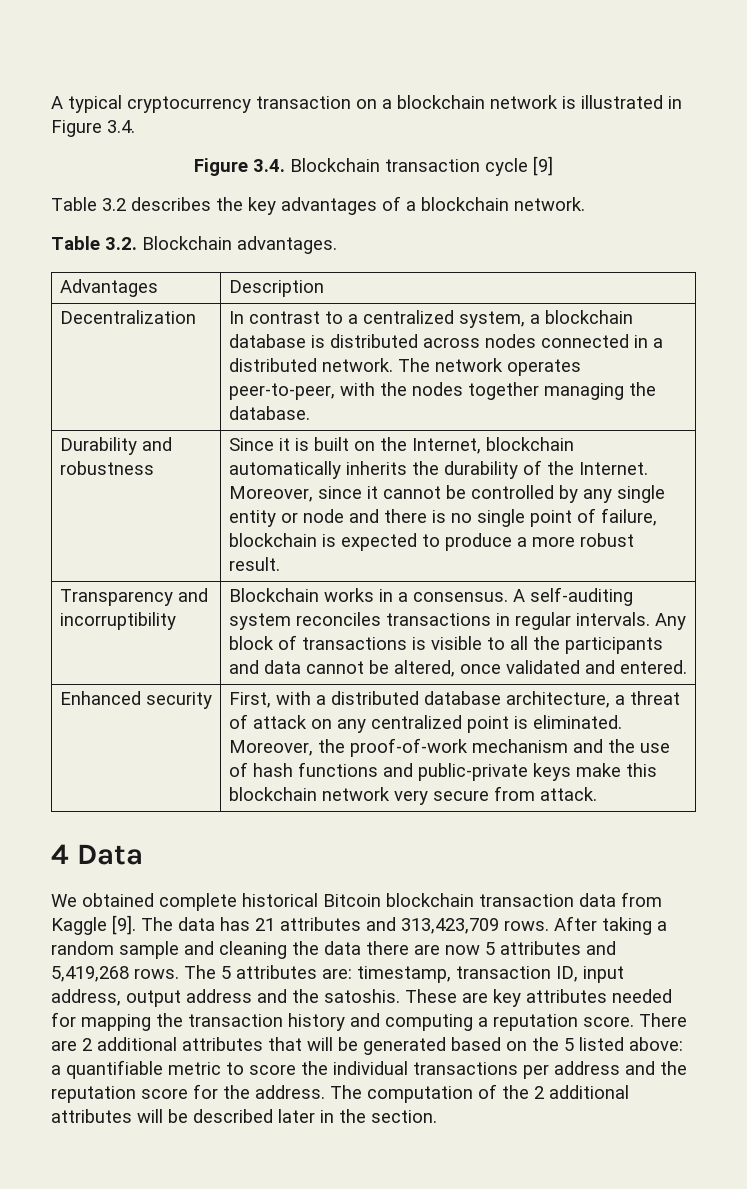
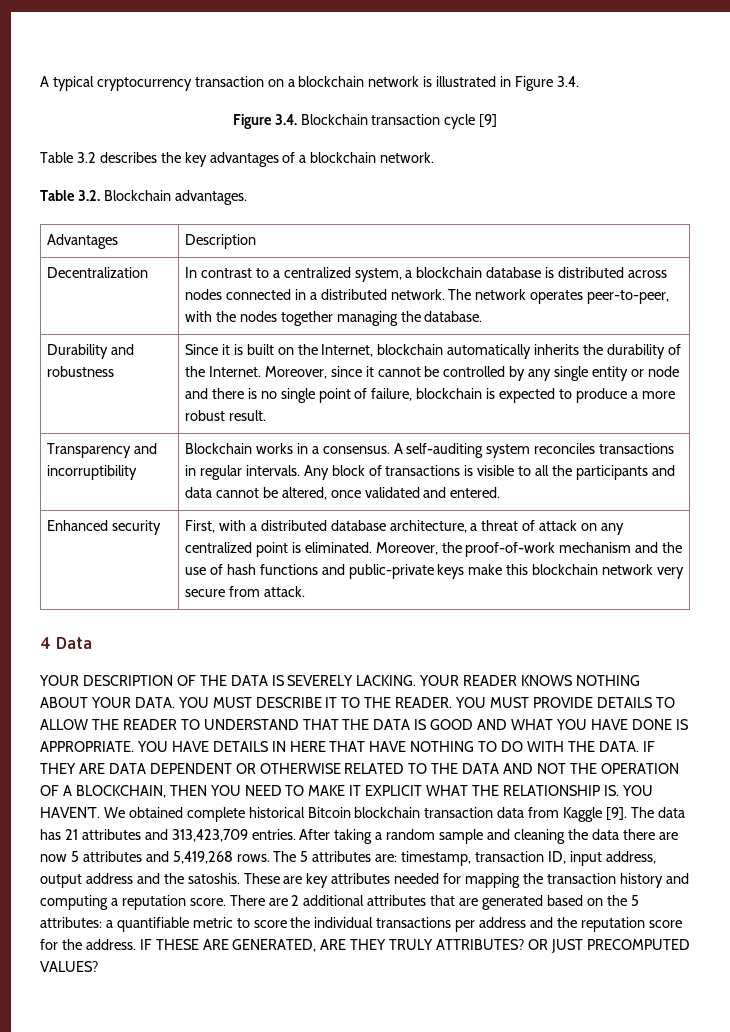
(143, 854) none -> [39,675,641,686] [40,697,675,708] [40,719,689,730] [40,741,655,752] [40,763,679,774] [40,785,653,798] [40,807,100,818] YOUR DESCRIPTION OF THE DATA IS SEVERELY LACKING. YOUR READER KNOWS NOTHING ABOUT YOUR DATA. YOU MUST DESCRIBE IT TO THE READER. YOU MUST PROVIDE DETAILS TO ALLOW THE READER TO UNDERSTAND THAT THE DATA IS GOOD AND WHAT YOU HAVE DONE IS APPROPRIATE. YOU HAVE DETAILS IN HERE THAT HAVE NOTHING TO DO WITH THE DATA. IF THEY ARE DATA DEPENDENT OR OTHERWISE RELATED TO THE DATA AND NOT THE OPERATION OF A BLOCKCHAIN, THEN YOU NEED TO MAKE IT EXPLICIT WHAT THE RELATIONSHIP IS. YOU HAVEN’T.
[504,920,549,931] rows. -> [251,829,296,840] entries.
[307,1037,358,1051] will be -> [459,898,479,906] are
[579,1037,683,1051] listed above: -> [40,917,102,928] attributes:
[330,1084,629,1103] [51,1109,437,1123] The computation of the 2 additional attributes will be described later in the section. -> [139,939,690,953] [40,961,98,972] IF THESE ARE GENERATED, ARE THEY TRULY ATTRIBUTES? OR JUST PRECOMPUTED VALUES?

